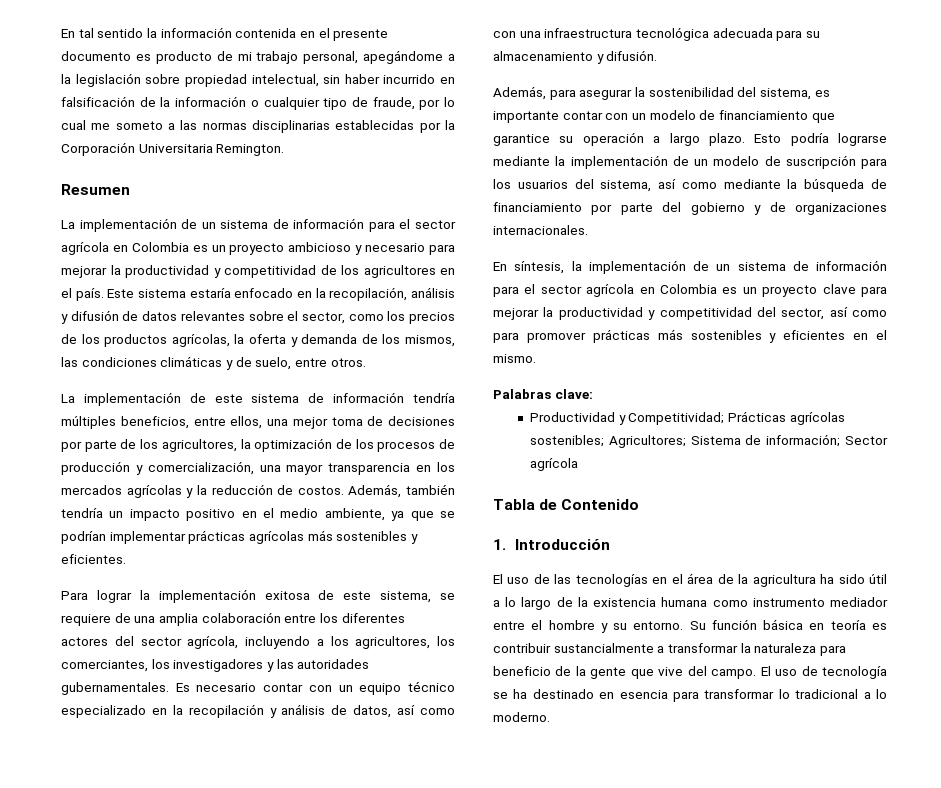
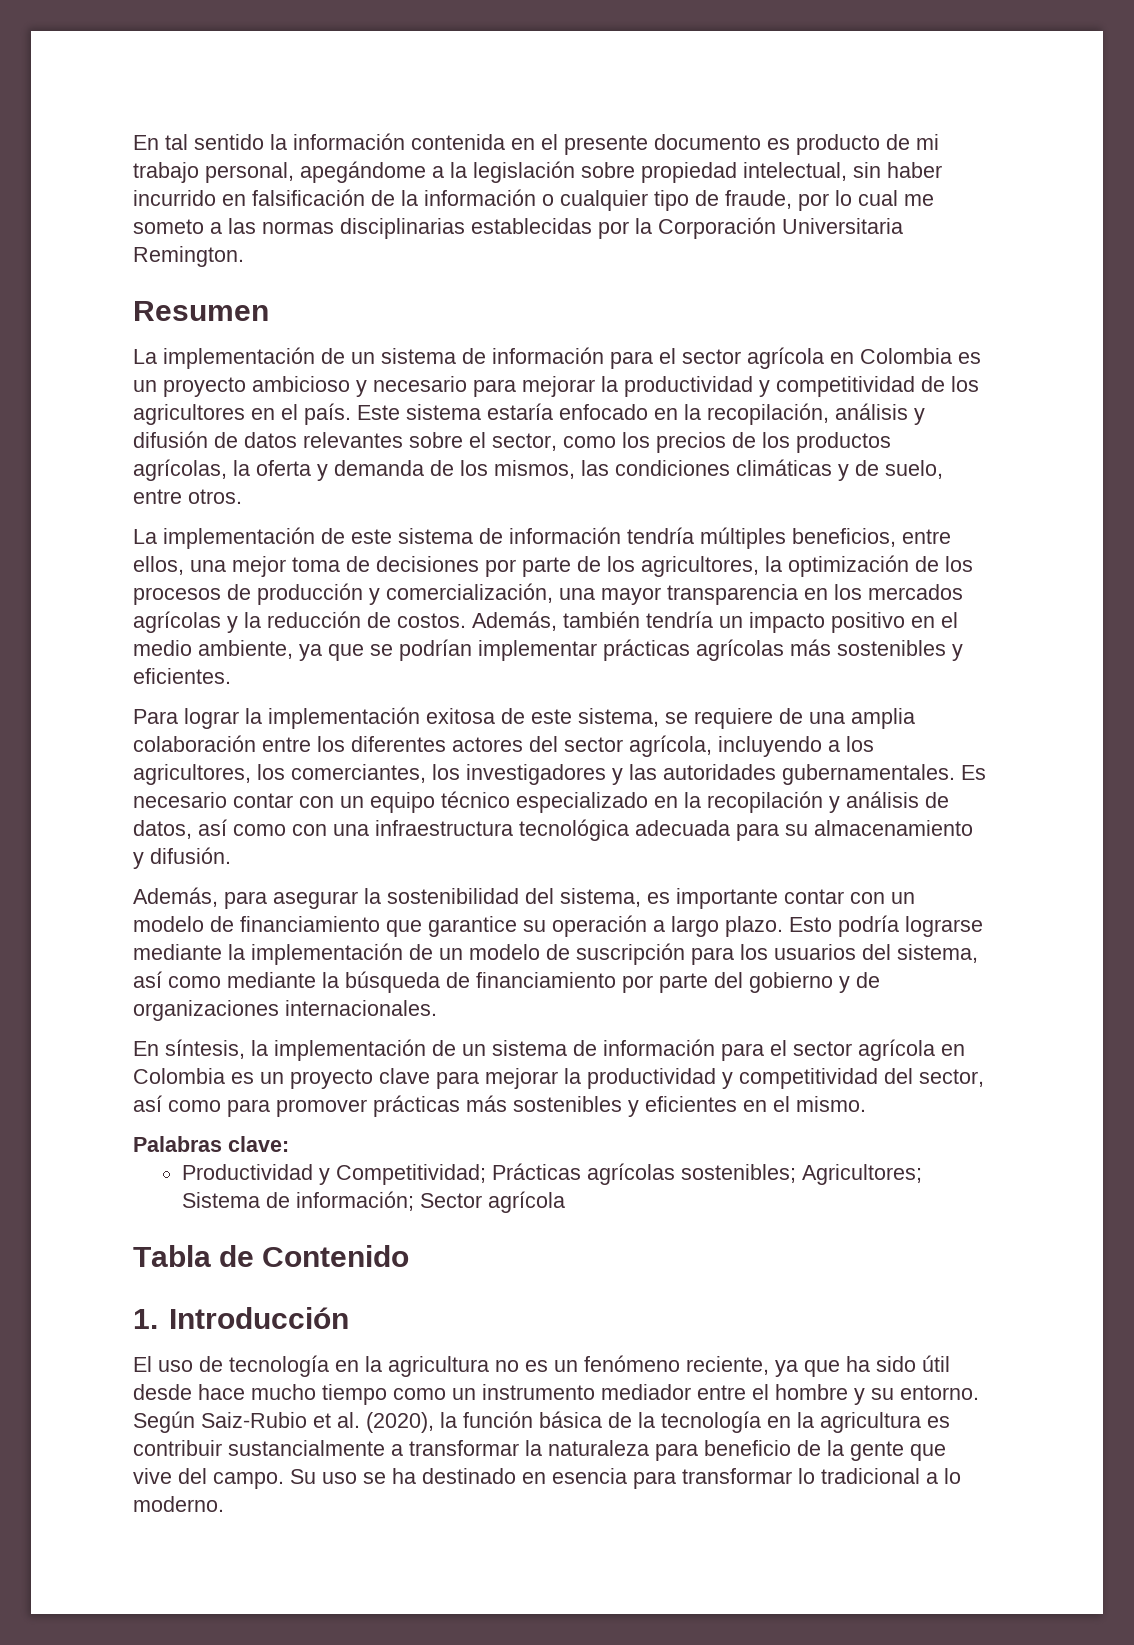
[554,573,887,587] [493,597,748,610] las tecnologías en el área de la agricultura ha sido útil a lo largo de la existencia humana como -> [229,1355,950,1377] [133,1384,476,1405] tecnología en la agricultura no es un fenómeno reciente, ya que ha sido útil desde hace mucho tiempo como un
[689,619,866,630] Su función básica en teoría -> [133,1411,921,1433] Según Saiz-Rubio et al. (2020), la función básica de la tecnología en la agricultura
[760,666,887,679] El uso de tecnología -> [290,1469,357,1484] Su uso

